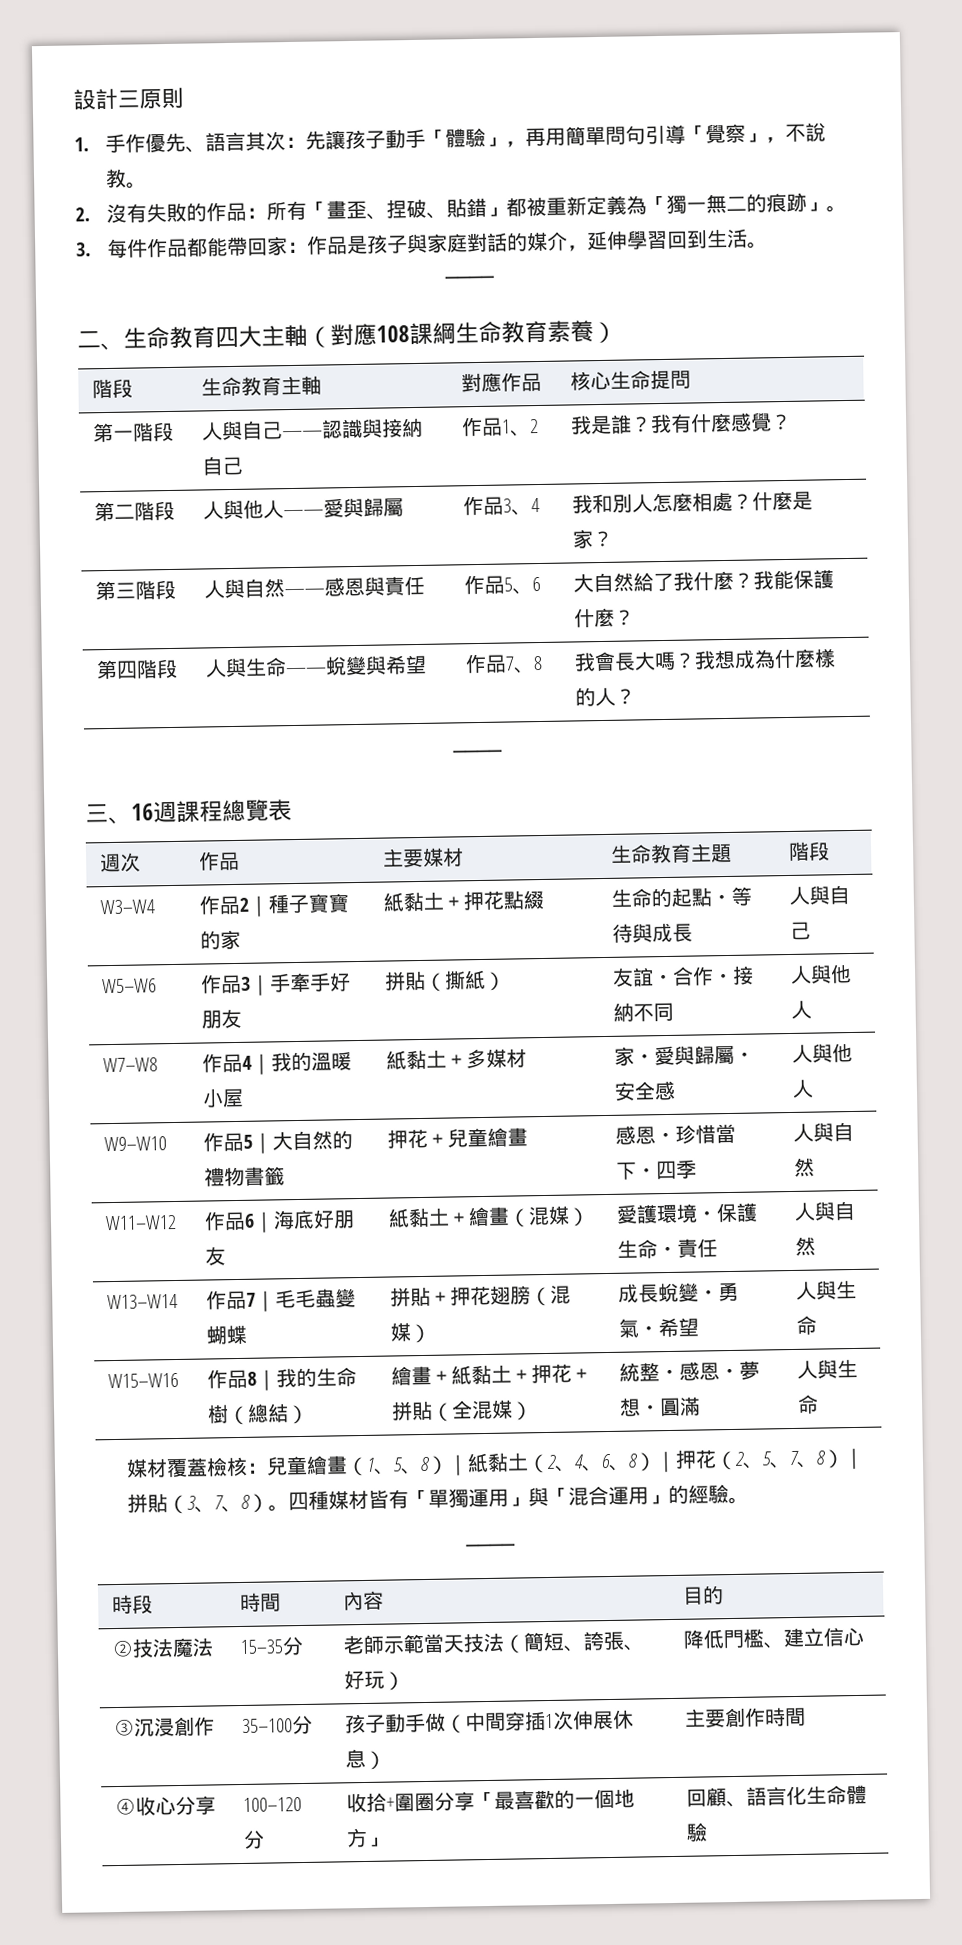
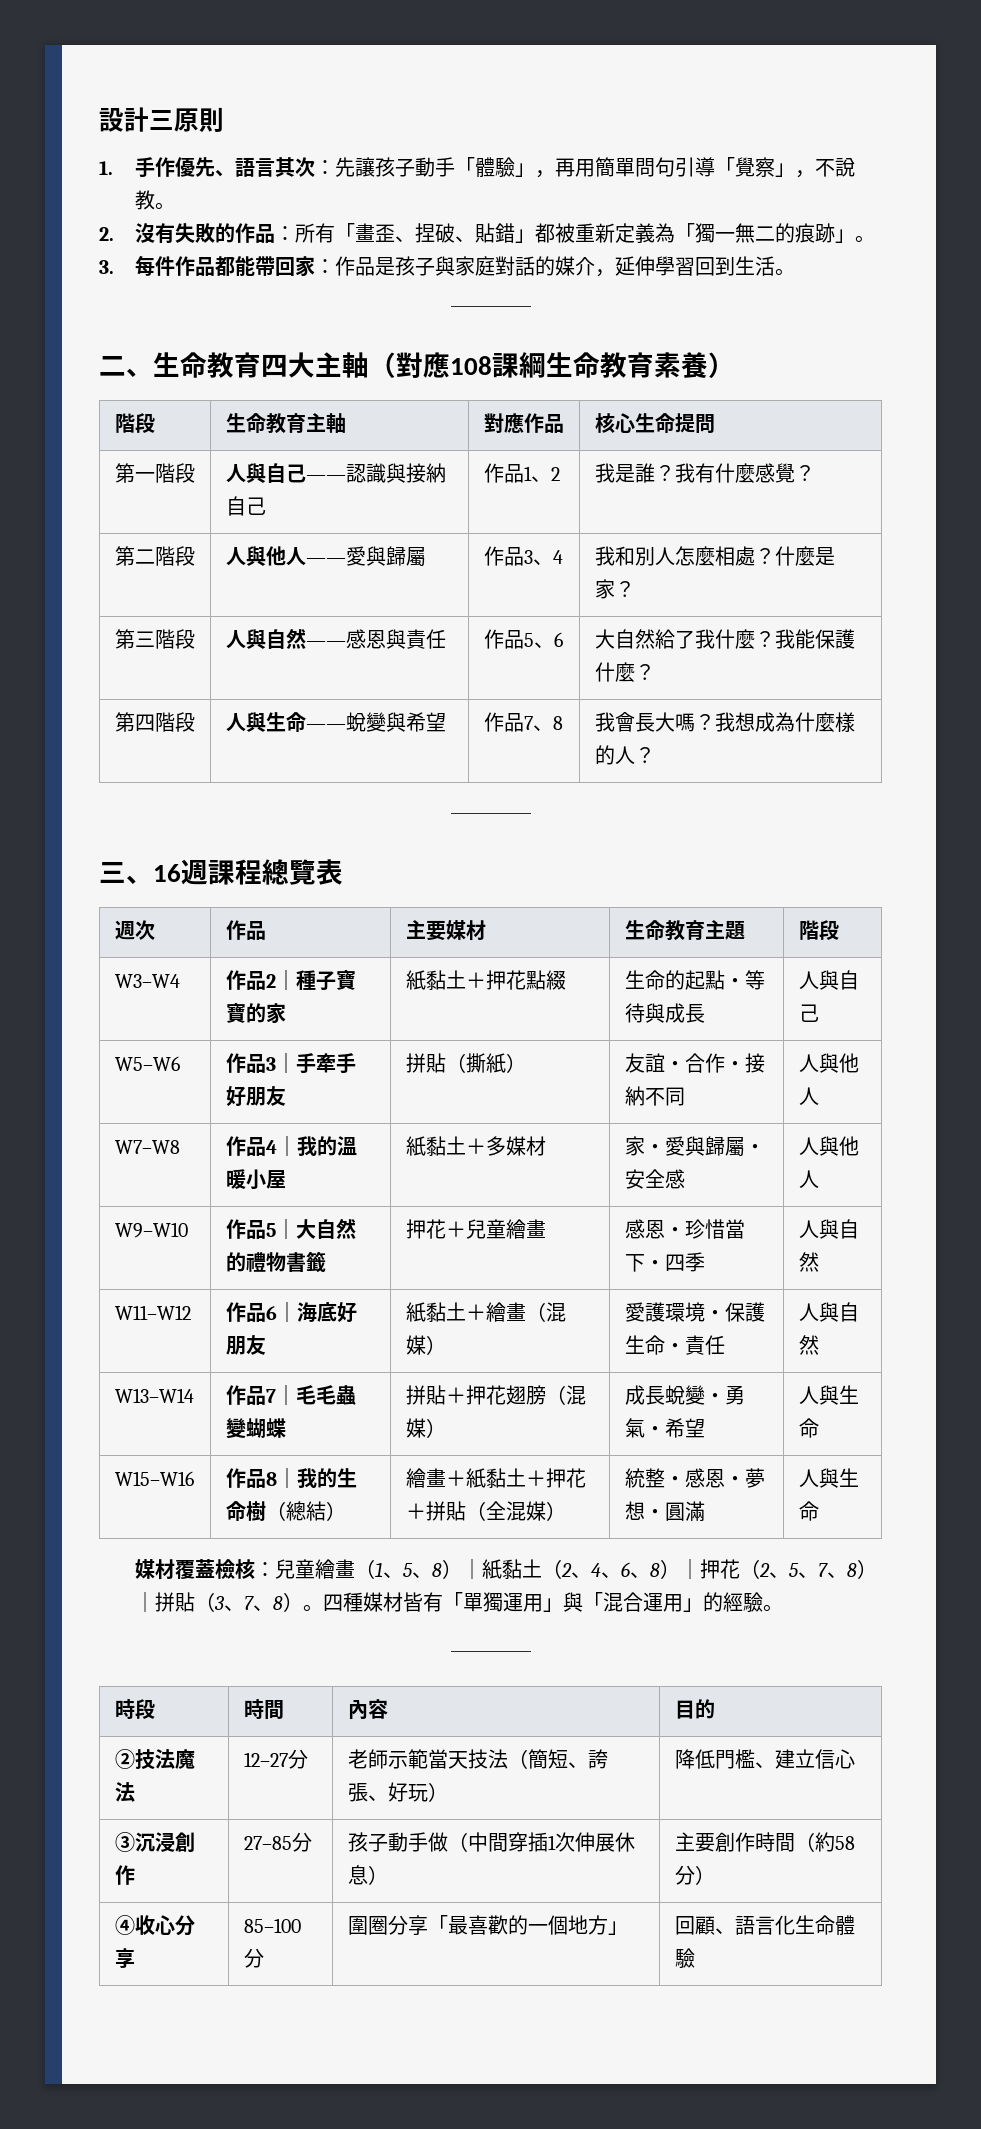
[240,1639,285,1654] 15–35 -> [243,1752,288,1767] 12–27
[242,1718,294,1733] 35–100 -> [243,1836,292,1850] 27–85
(807, 1717) none -> [794,1832,855,1852] [674,1865,715,1885] （約58分）
[243,1797,303,1812] [243,1829,266,1849] [346,1792,396,1813] 100–120分 | 收拾+ -> [243,1918,301,1933] [243,1948,264,1968] 85–100分 |

